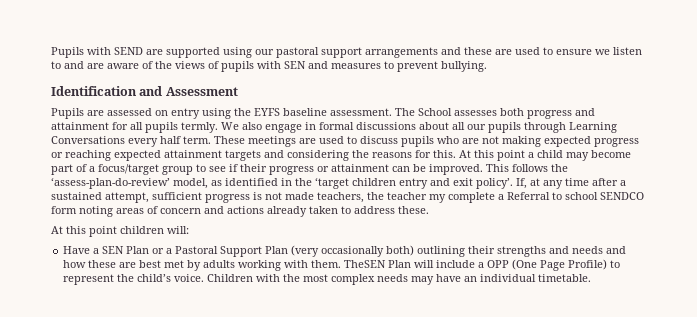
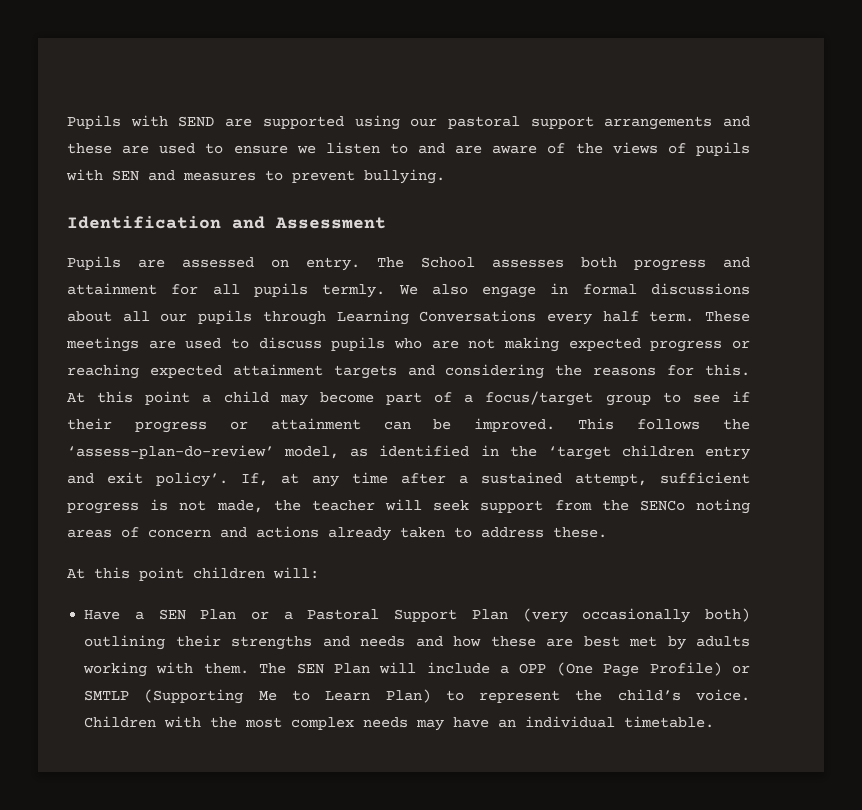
[171,108,392,119] entry using the EYFS baseline assessment. -> [306,257,360,271] entry.
[285,192,644,203] [51,206,77,214] made teachers, the teacher my complete a Referral to school SENDCO form -> [216,499,685,513] made, the teacher will seek support from the SENCo
[344,260,387,268] TheSEN -> [259,663,324,674] The SEN
(608, 264) none -> [732,665,751,674] [84,689,431,704] or SMTLP (Supporting Me to Learn Plan)

